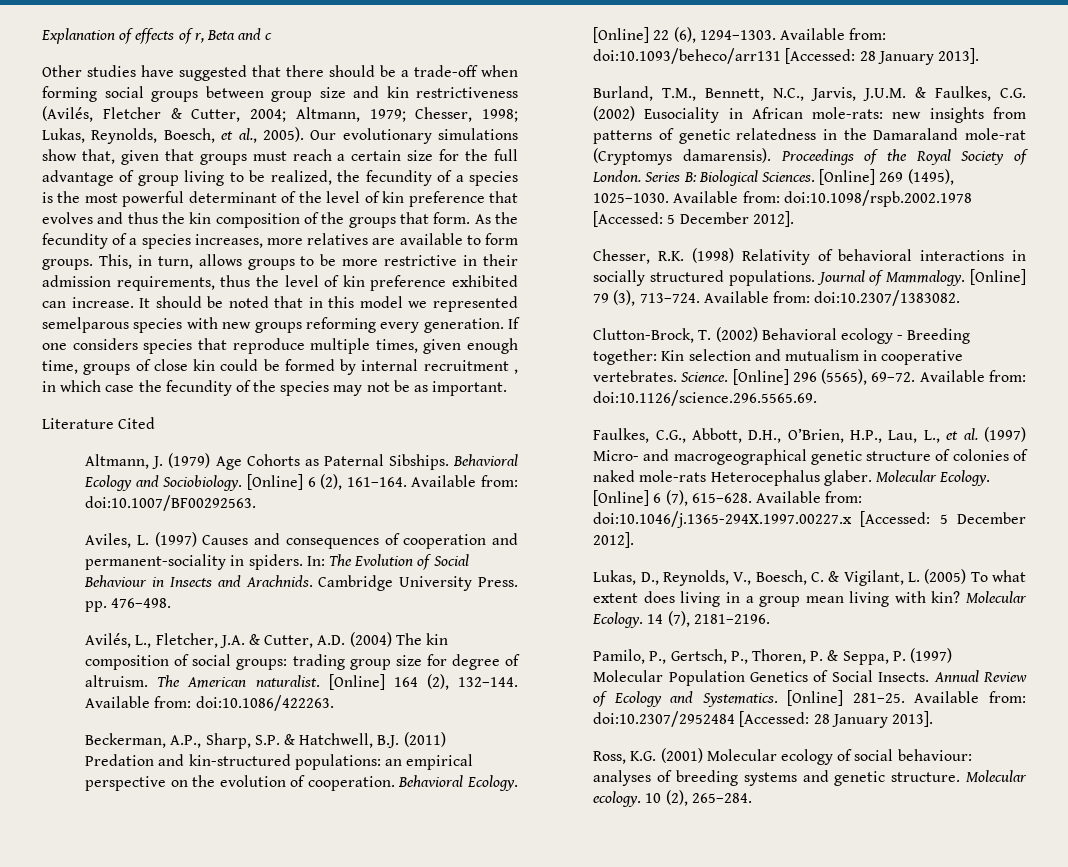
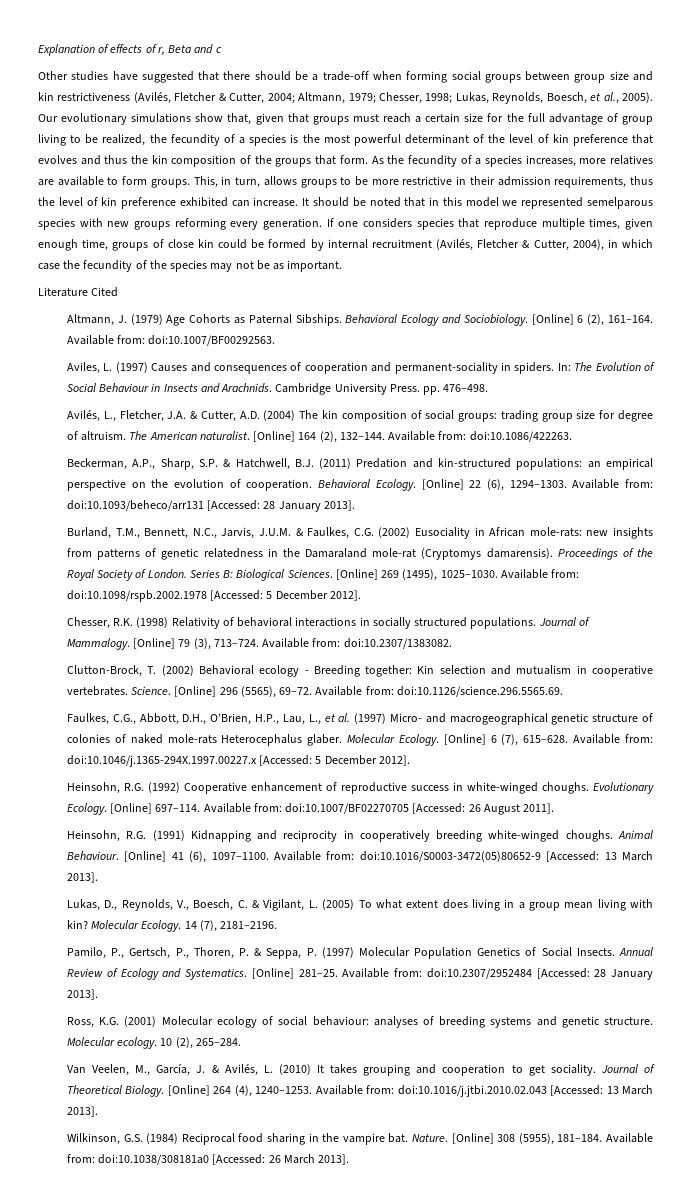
[514,369,518,374] , -> [436,239,604,251] (Avilés, Fletcher & Cutter, 2004),
(635, 540) none -> [66,782,655,794] [66,803,555,815] [66,830,654,842] [66,851,653,863] [66,872,98,883] // Heinsohn, R.G. (1992) Cooperative enhancement of reproductive success in white-winged choughs. Evolutionary Ecology. [Online] 697–114. Available from: doi:10.1007/BF02270705 [Accessed: 26 August 2011]. // Heinsohn, R.G. (1991) Kidnapping and reciprocity in cooperatively breeding white-winged choughs. Animal Behaviour. [Online] 41 (6), 1097–1100. Available from: doi:10.1016/S0003-3472(05)80652-9 [Accessed: 13 March 2013].
(752, 798) none -> [66,1064,655,1076] [66,1085,653,1097] [66,1106,98,1117] [66,1133,653,1145] [66,1154,350,1165] // Van Veelen, M., García, J. & Avilés, L. (2010) It takes grouping and cooperation to get sociality. Journal of Theoretical Biology. [Online] 264 (4), 1240–1253. Available from: doi:10.1016/j.jtbi.2010.02.043 [Accessed: 13 March 2013]. // Wilkinson, G.S. (1984) Reciprocal food sharing in the vampire bat. Nature. [Online] 308 (5955), 181–184. Available from: doi:10.1038/308181a0 [Accessed: 26 March 2013].

